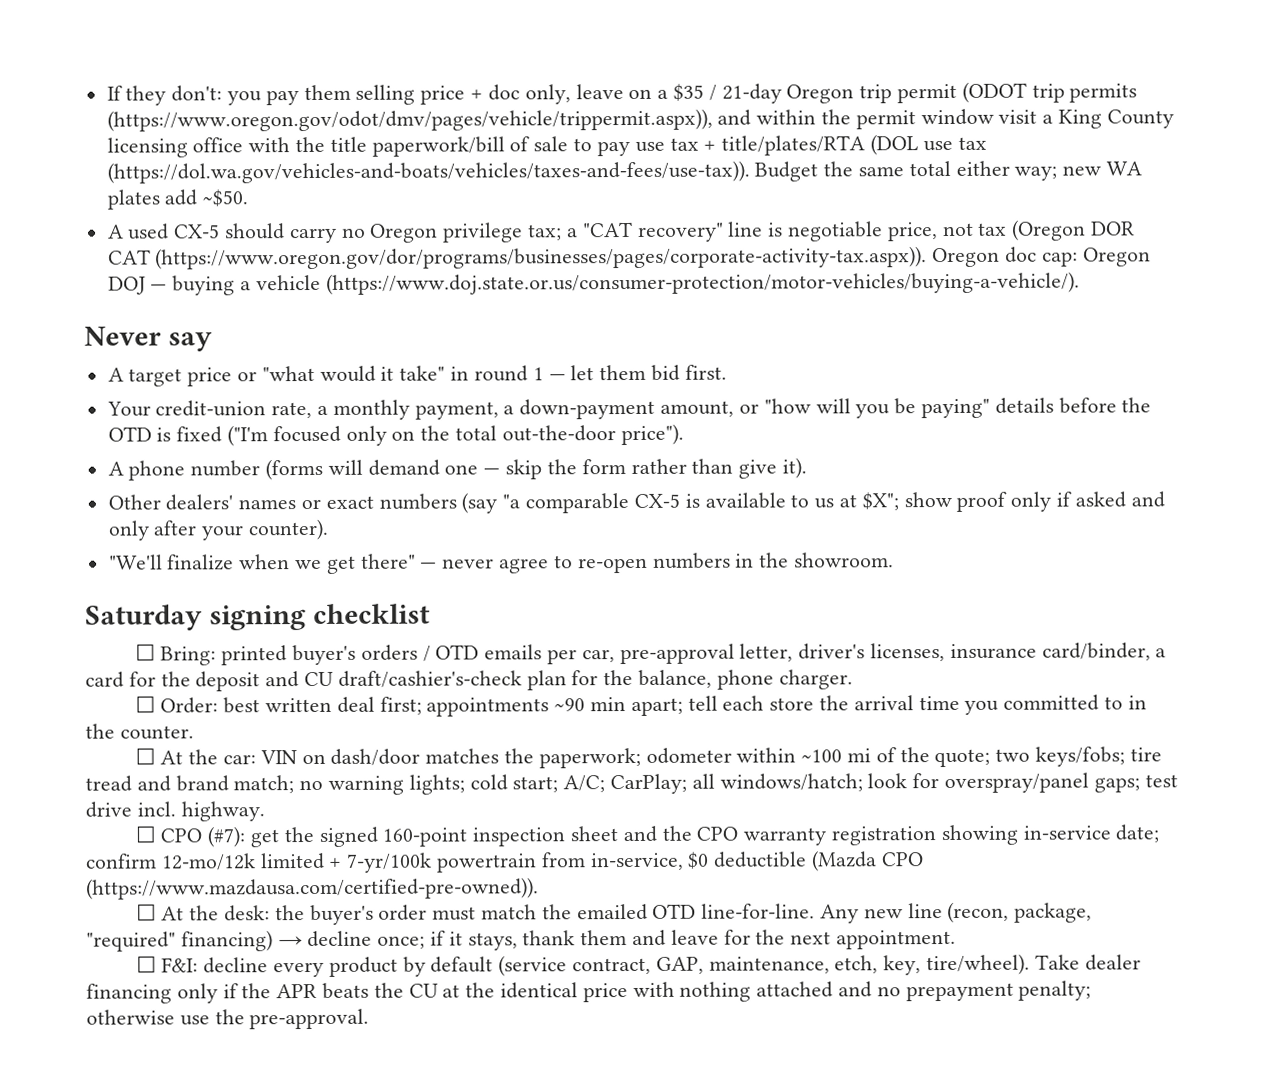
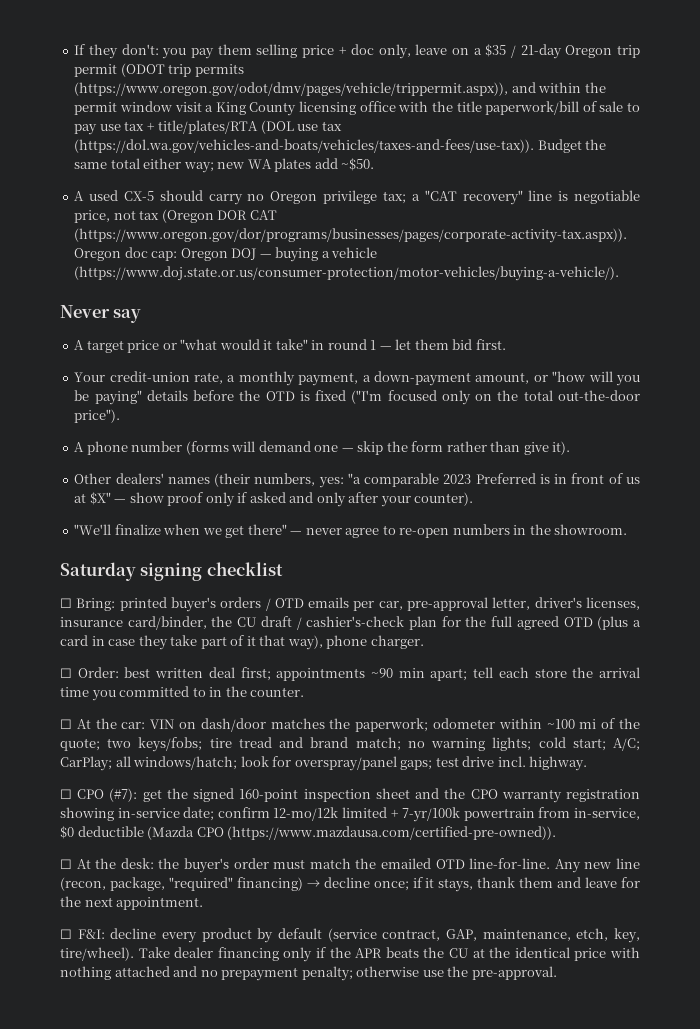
[301,492,899,514] or exact numbers (say "a comparable CX-5 is available to us at $X"; -> [214,473,641,488] [74,492,127,505] (their numbers, yes: "a comparable 2023 Preferred is in front of us at $X" —
[1155,648,1167,658] [85,669,713,692] a card for the deposit and CU draft/cashier's-check plan for the balance, -> [211,616,641,630] [60,635,323,650] the CU draft / cashier's-check plan for the full agreed OTD (plus a card in case they take part of it that way),

